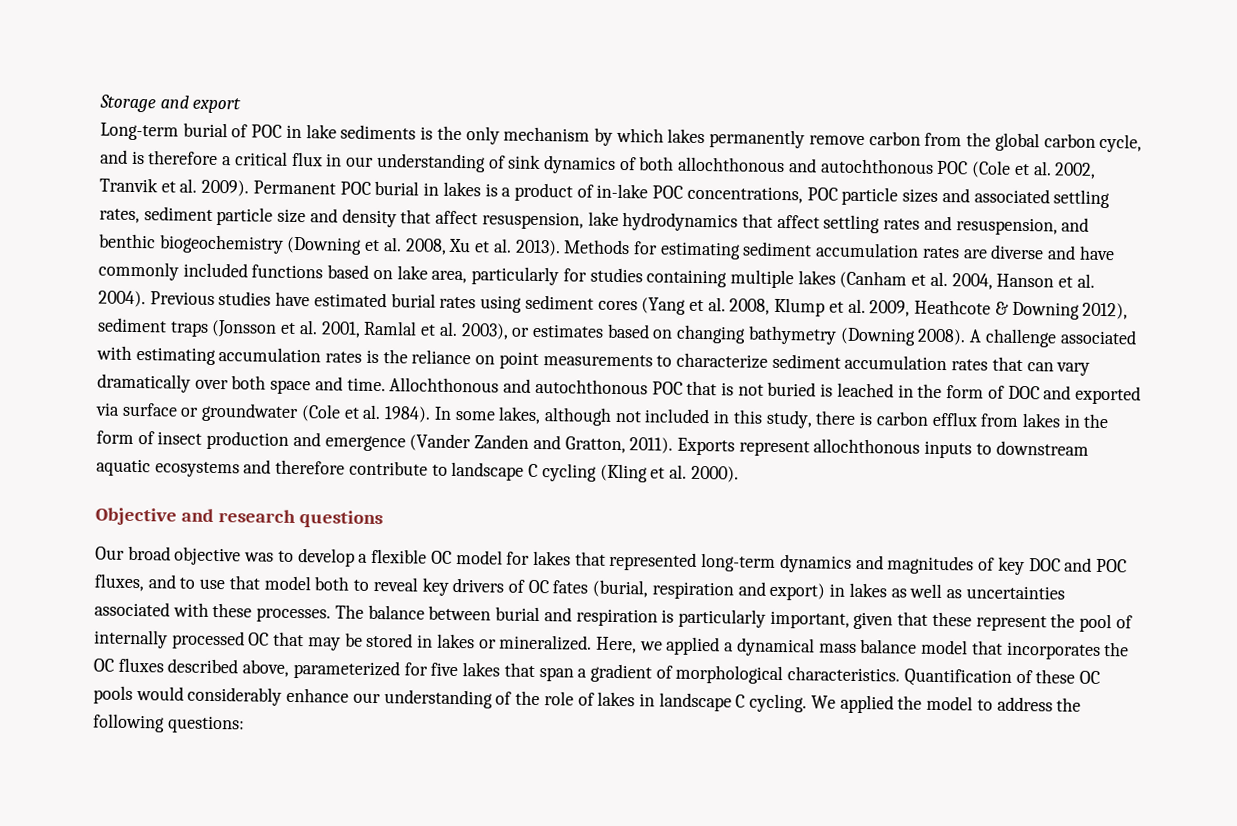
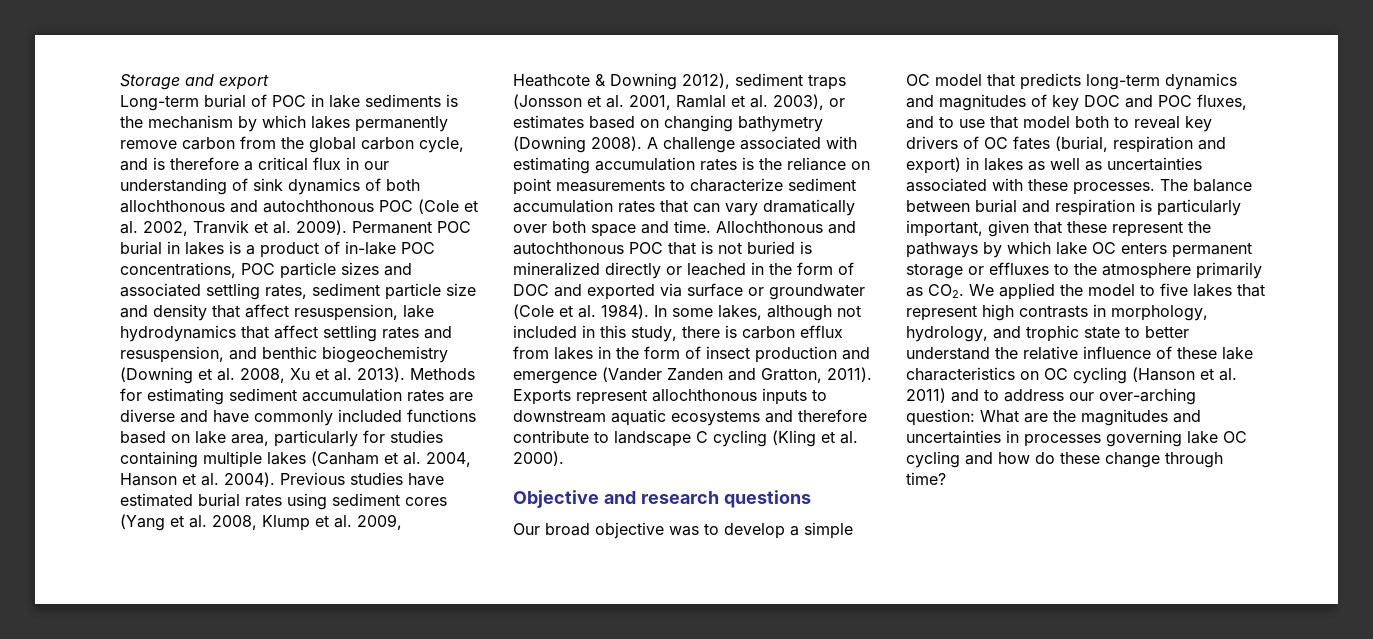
[465,126,500,145] only -> (143, 122) none
(834, 390) none -> [513,262,682,279] mineralized directly or
[371,548,428,564] flexible -> [804,522,853,539] simple
[506,550,698,571] for lakes that represented -> [987,73,1081,90] that predicts
[1079,613,1133,633] [94,629,1130,660] [93,657,1101,687] [93,685,808,713] pool of internally processed OC that may be stored in lakes or mineralized. Here, we applied a dynamical mass balance model that incorporates the OC fluxes described above, parameterized for five lakes that span a gradient of morphological characteristics. Quantification of these OC pools would considerably enhance our understanding of the role of lakes in landscape C cycling. -> [906,241,1252,258] [906,262,1262,279] [906,284,964,298] pathways by which lake OC enters permanent storage or effluxes to the atmosphere primarily as CO2.
[996,696,1082,712] [93,713,245,734] address the following questions: -> [1160,283,1265,297] [906,304,1208,321] [906,325,1189,342] [906,346,1253,360] [906,367,1237,384] [906,388,1196,405] [906,409,1201,426] [906,430,1247,447] [906,451,1223,468] [906,472,946,485] five lakes that represent high contrasts in morphology, hydrology, and trophic state to better understand the relative influence of these lake characteristics on OC cycling (Hanson et al. 2011) and to address our over-arching question: What are the magnitudes and uncertainties in processes governing lake OC cycling and how do these change through time?

